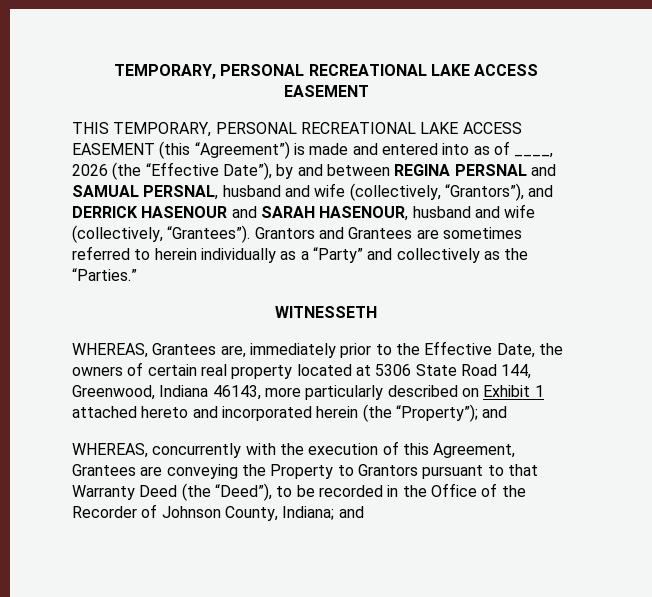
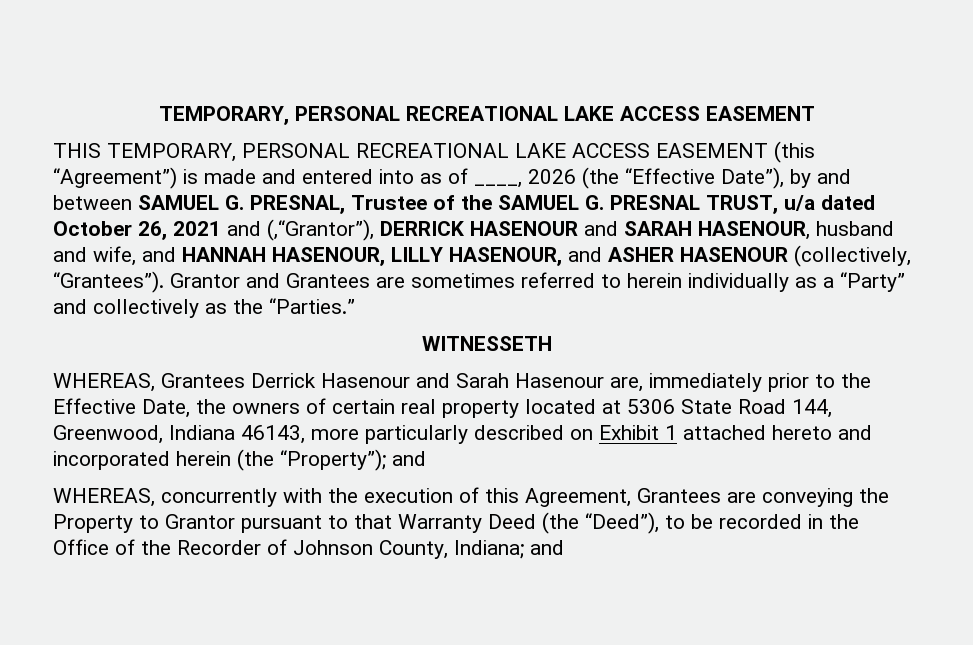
[394,164,556,176] [72,183,554,201] REGINA PERSNAL and SAMUAL PERSNAL, husband and wife (collectively, “Grantors”), and -> [138,195,875,214] [53,219,374,241] SAMUEL G. PRESNAL, Trustee of the SAMUEL G. PRESNAL TRUST, u/a dated October 26, 2021 and (,“Grantor”),
[504,204,536,218] wife -> [93,246,788,266] wife, and HANNAH HASENOUR, LILLY HASENOUR, and ASHER HASENOUR
[254,227,315,239] Grantors -> [170,273,240,288] Grantor
(217, 349) none -> [251,373,604,388] Derrick Hasenour and Sarah Hasenour
[357,464,418,476] Grantors -> [165,514,235,529] Grantor

